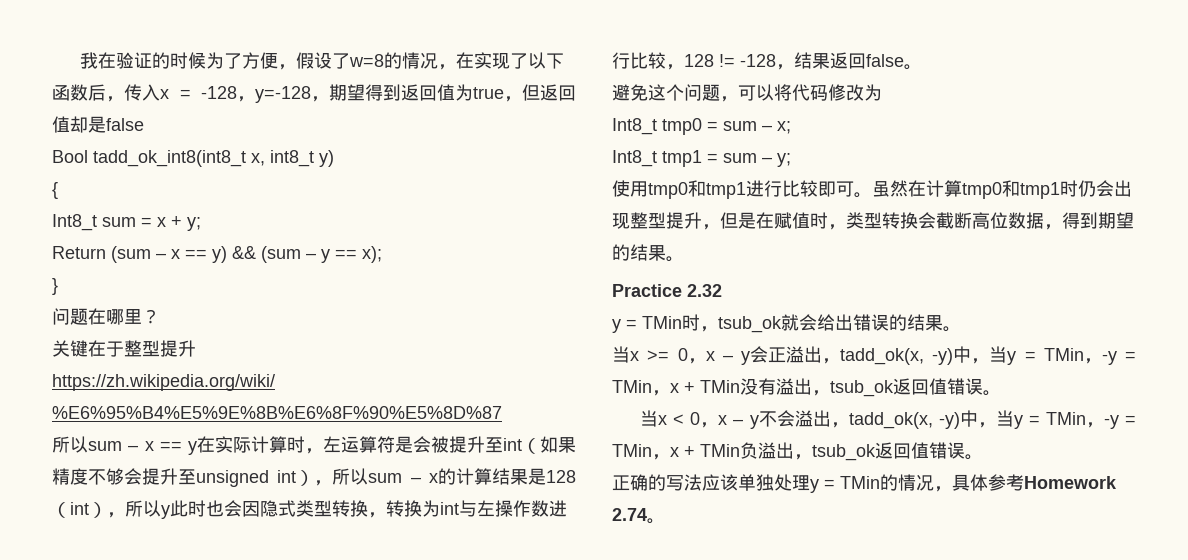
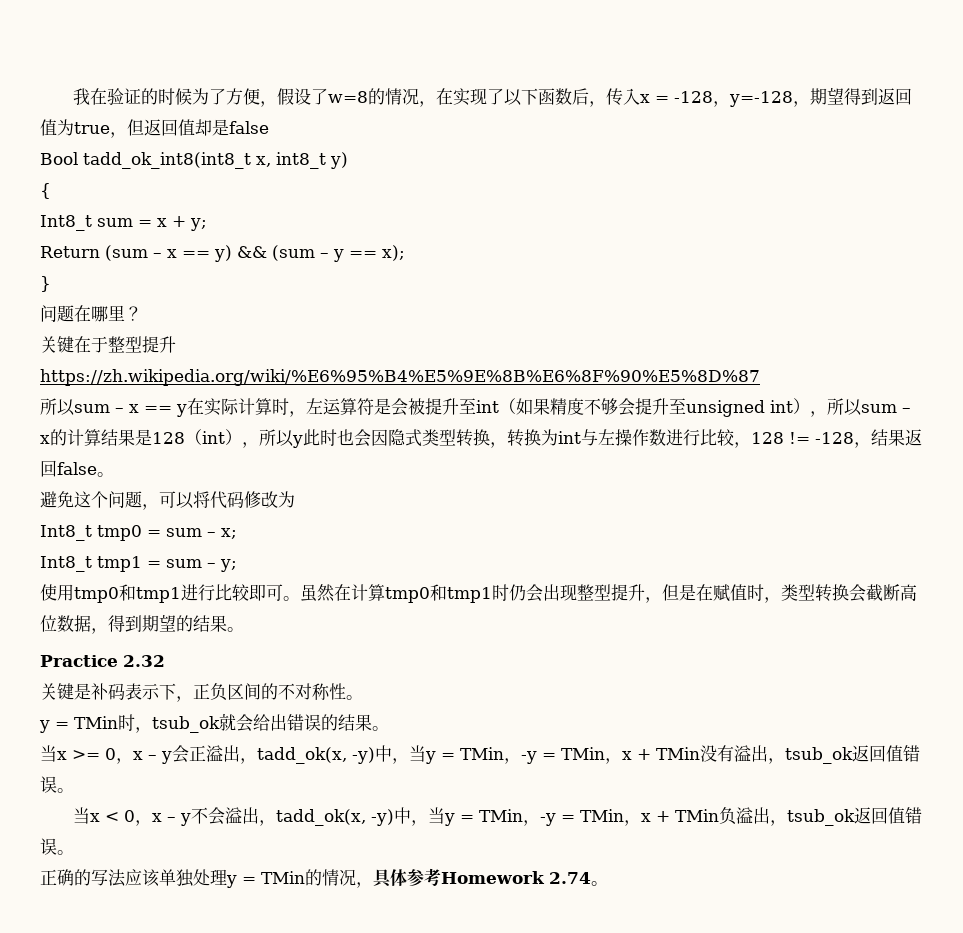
(722, 290) none -> [40,683,363,702] // 关键是补码表示下，正负区间的不对称性。

